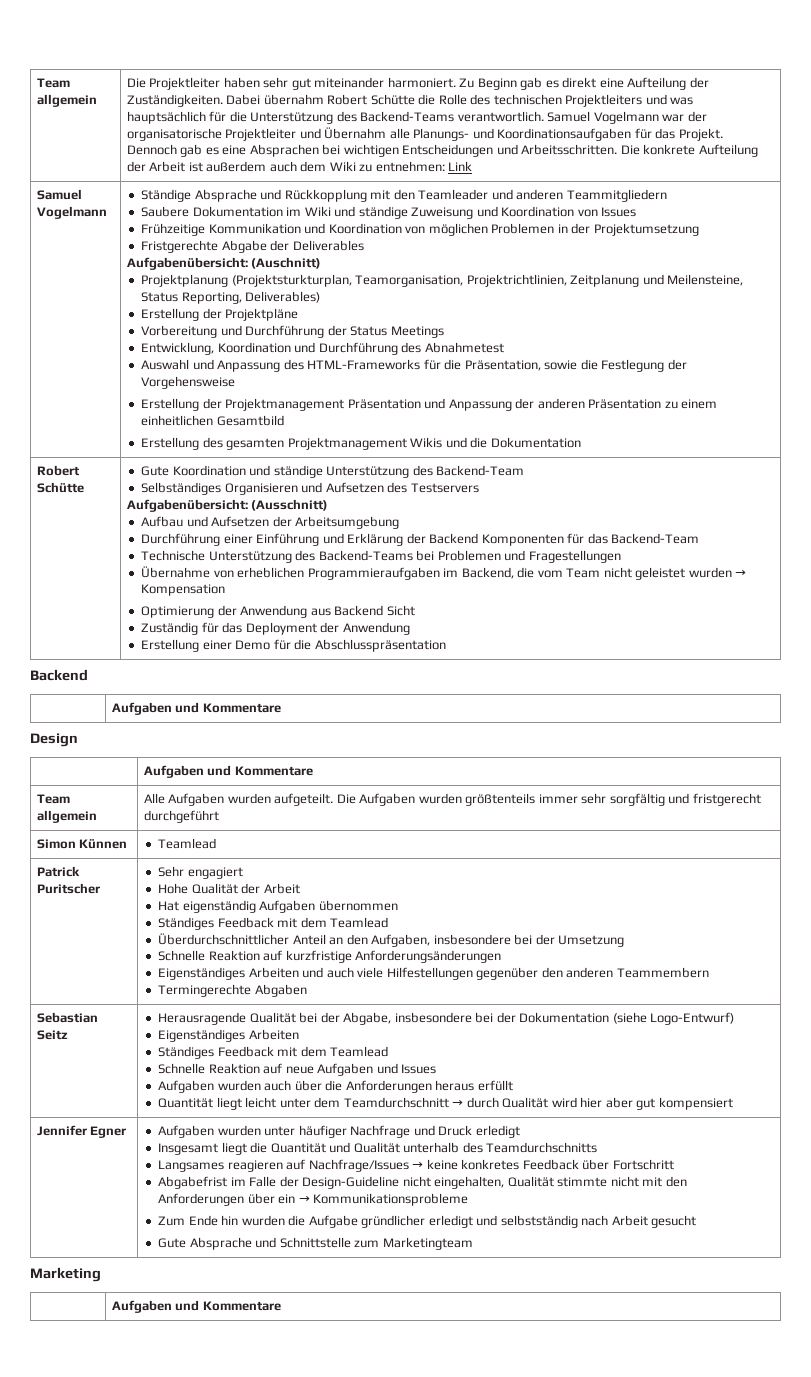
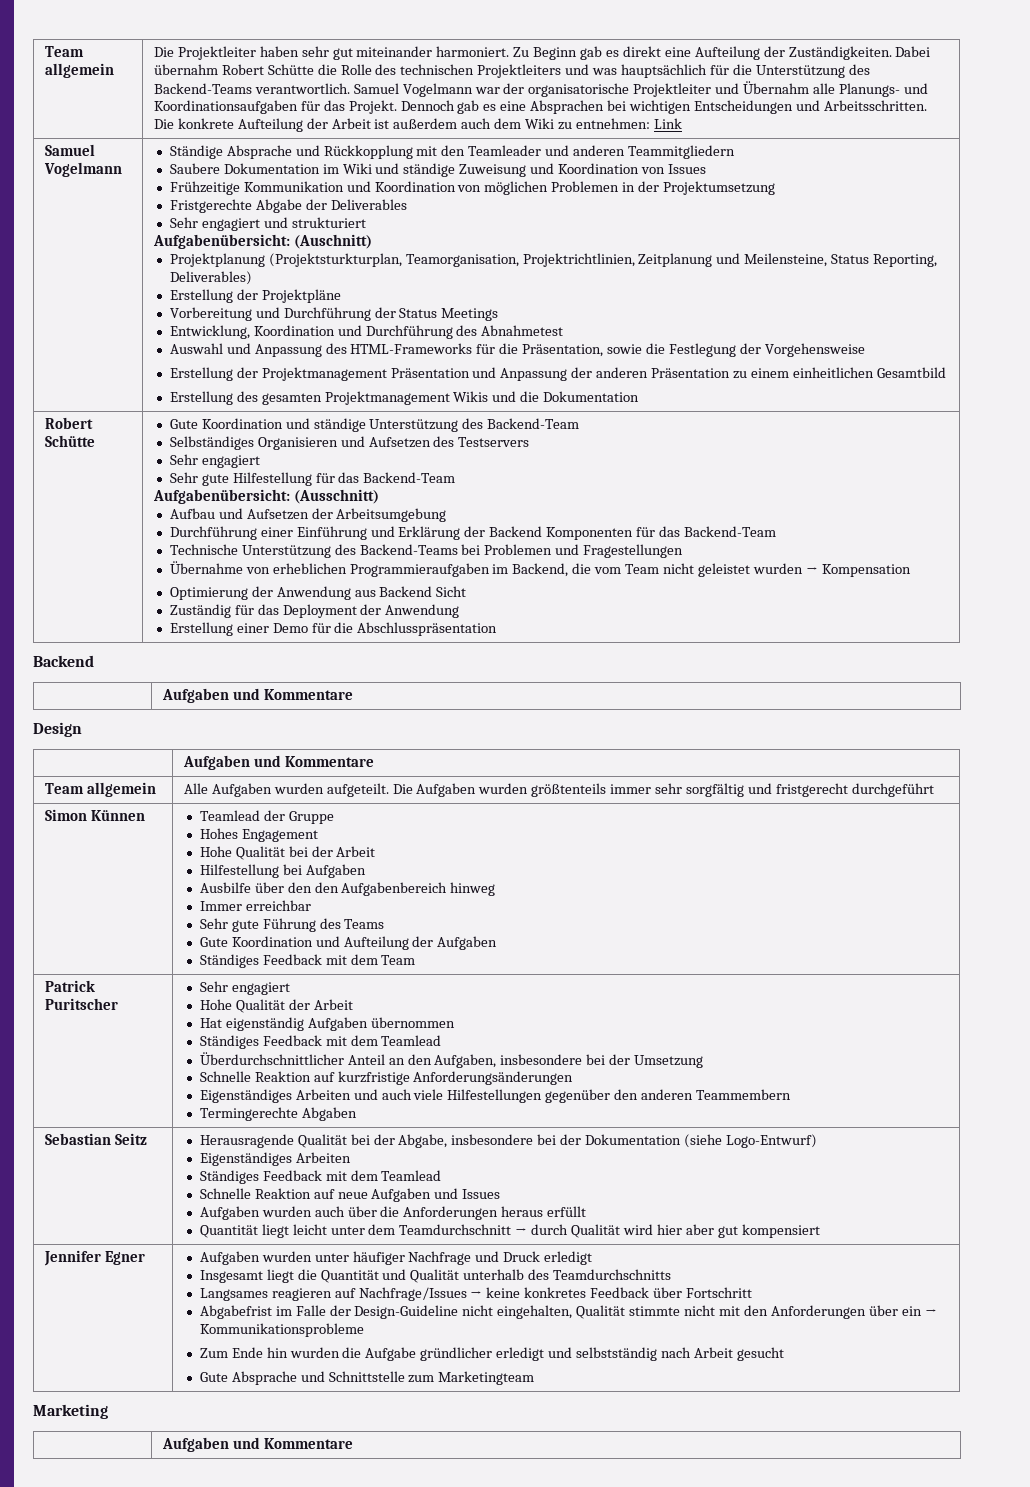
(364, 245) none -> [169,217,366,231] // Sehr engagiert und strukturiert
(479, 488) none -> [169,454,260,468] [169,472,456,486] // Sehr engagiert // Sehr gute Hilfestellung für das Backend-Team
(217, 843) none -> [263,810,334,824] [199,828,318,842] [199,846,376,860] [199,864,366,878] [199,882,496,896] [199,900,311,911] [199,918,385,932] [199,936,498,950] [199,954,416,968] der Gruppe // Hohes Engagement // Hohe Qualität bei der Arbeit // Hilfestellung bei Aufgaben // Ausbilfe über den den Aufgabenbereich hinweg // Immer erreichbar // Sehr gute Führung des Teams // Gute Koordination und Aufteilung der Aufgaben // Ständiges Feedback mit dem Team

